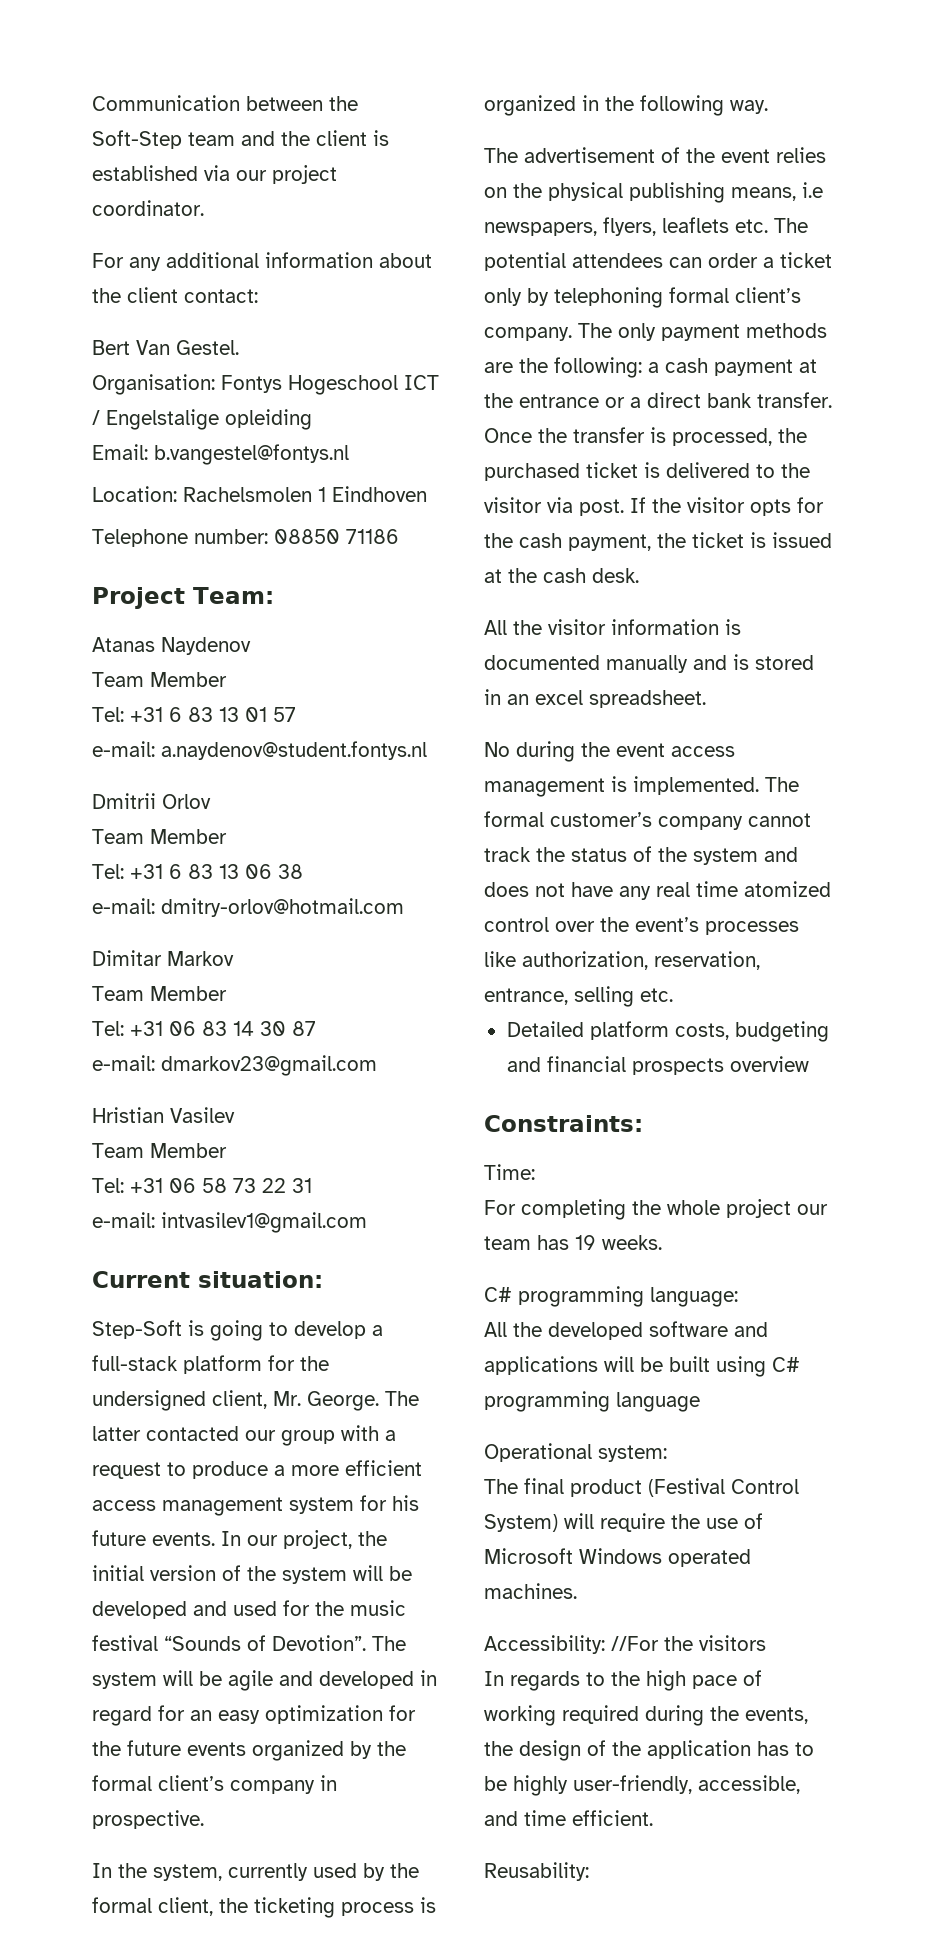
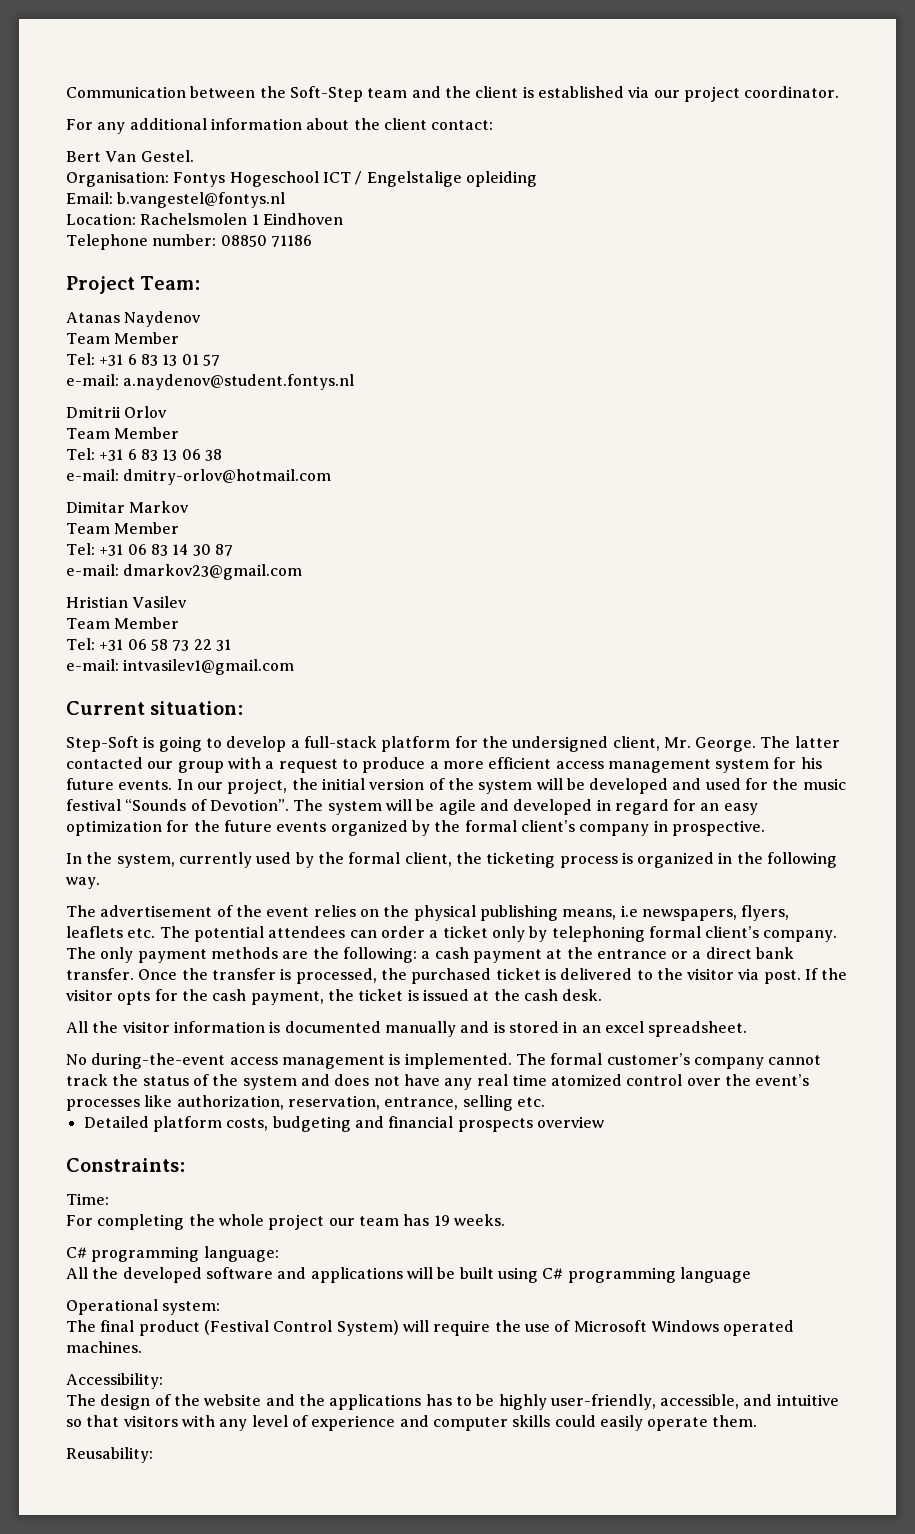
[516,741,665,762] during the event -> [91,1053,226,1069] during-the-event
[611,1635,766,1651] [484,1670,762,1691] [484,1705,808,1726] [484,1740,751,1761] //For the visitors // In regards to the high pace of working required during the events, the design of the application -> [66,1394,422,1410] // The design of the website and the applications
[524,1810,653,1826] time efficient. -> [776,1394,839,1406] [66,1415,758,1431] intuitive so that visitors with any level of experience and computer skills could easily operate them.

